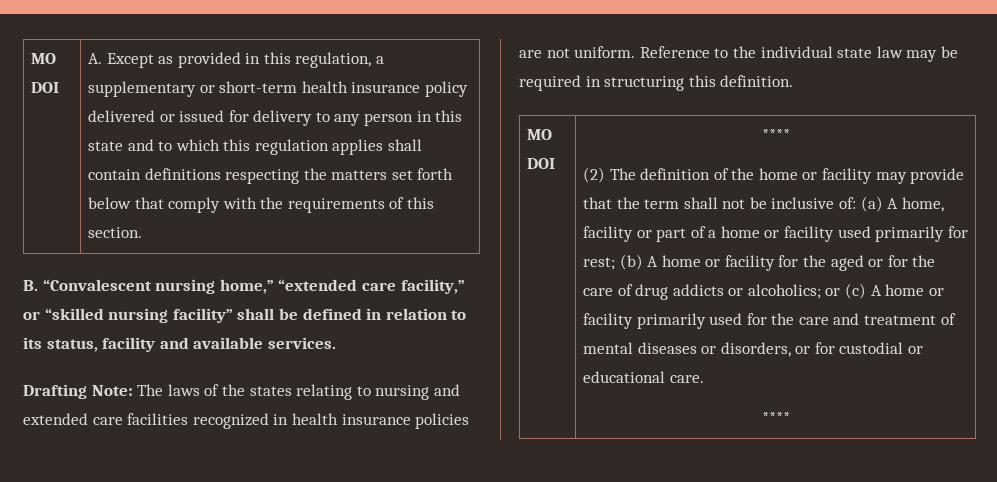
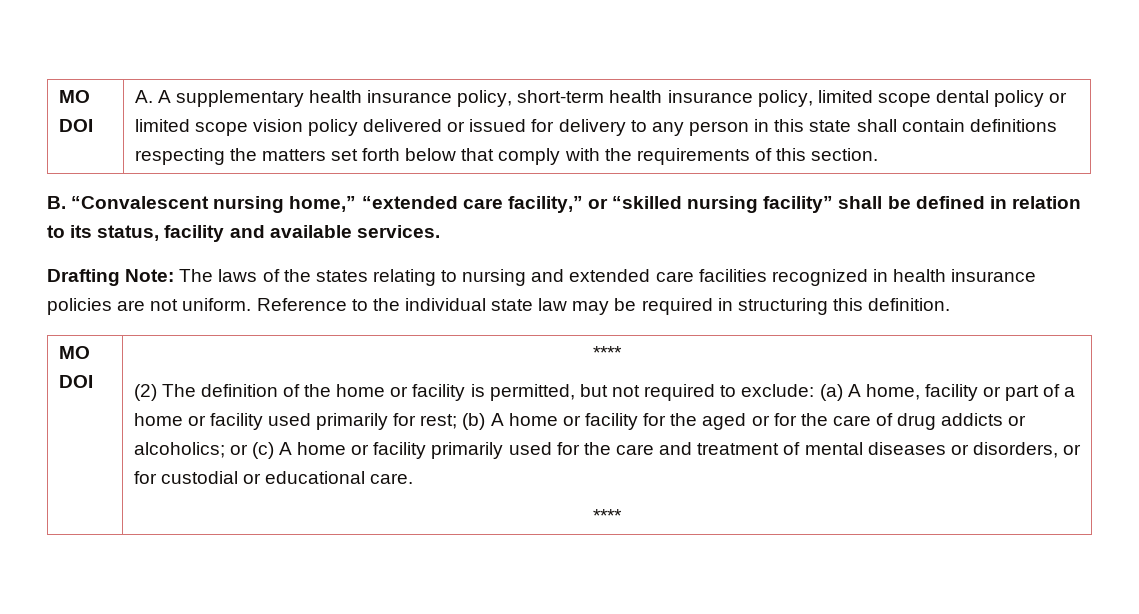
[106,52,385,68] [87,81,421,97] Except as provided in this regulation, a supplementary or short-term health insurance -> [157,90,1068,107] [134,119,303,136] A supplementary health insurance policy, short-term health insurance policy, limited scope dental policy or limited scope vision
[127,139,384,155] and to which this regulation applies -> (852, 126) none
[875,168,965,184] [582,197,857,209] may provide that the term shall not be inclusive of: -> [470,384,815,401] is permitted, but not required to exclude:

